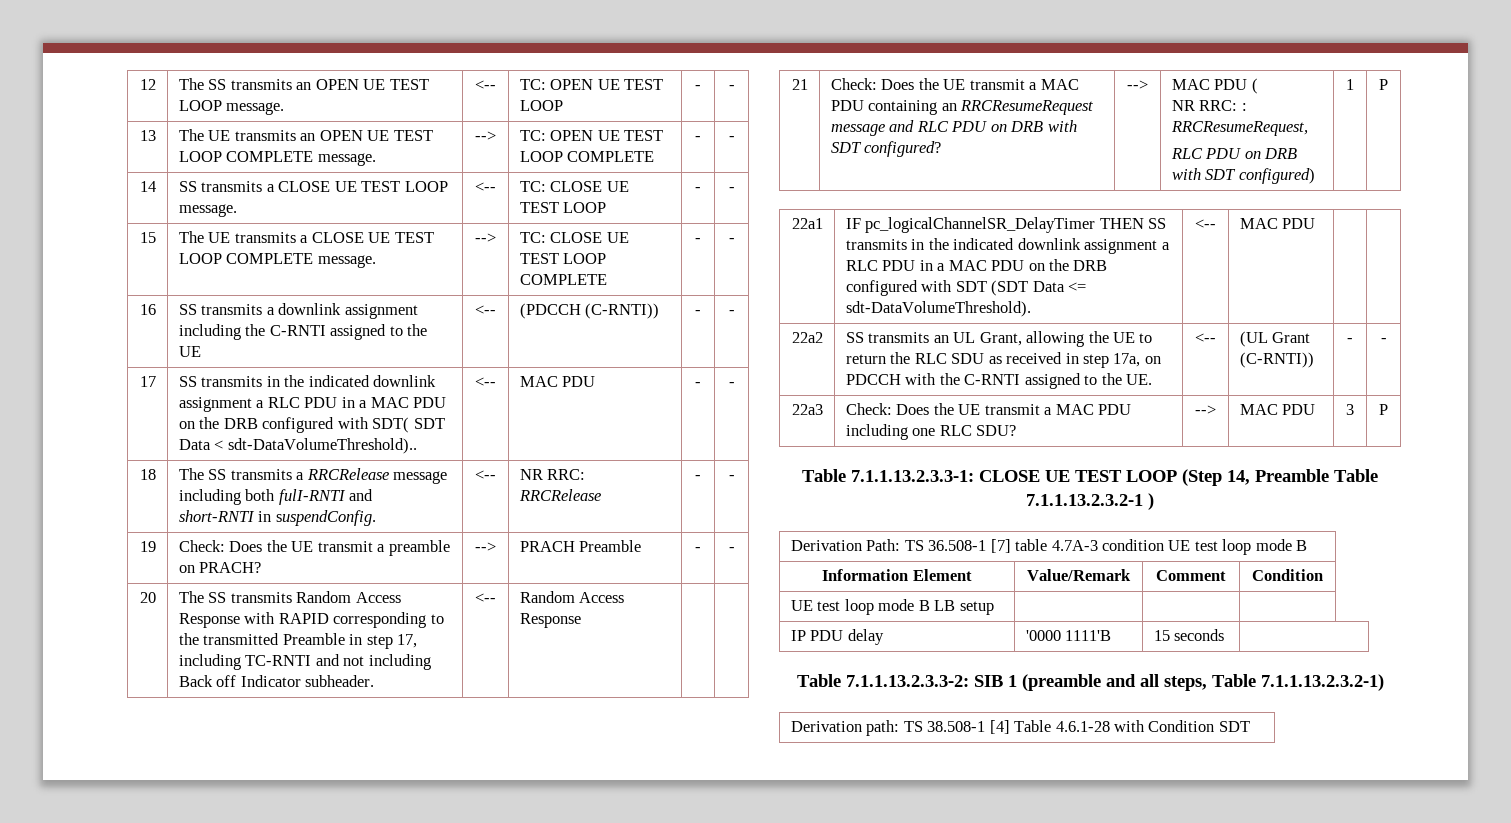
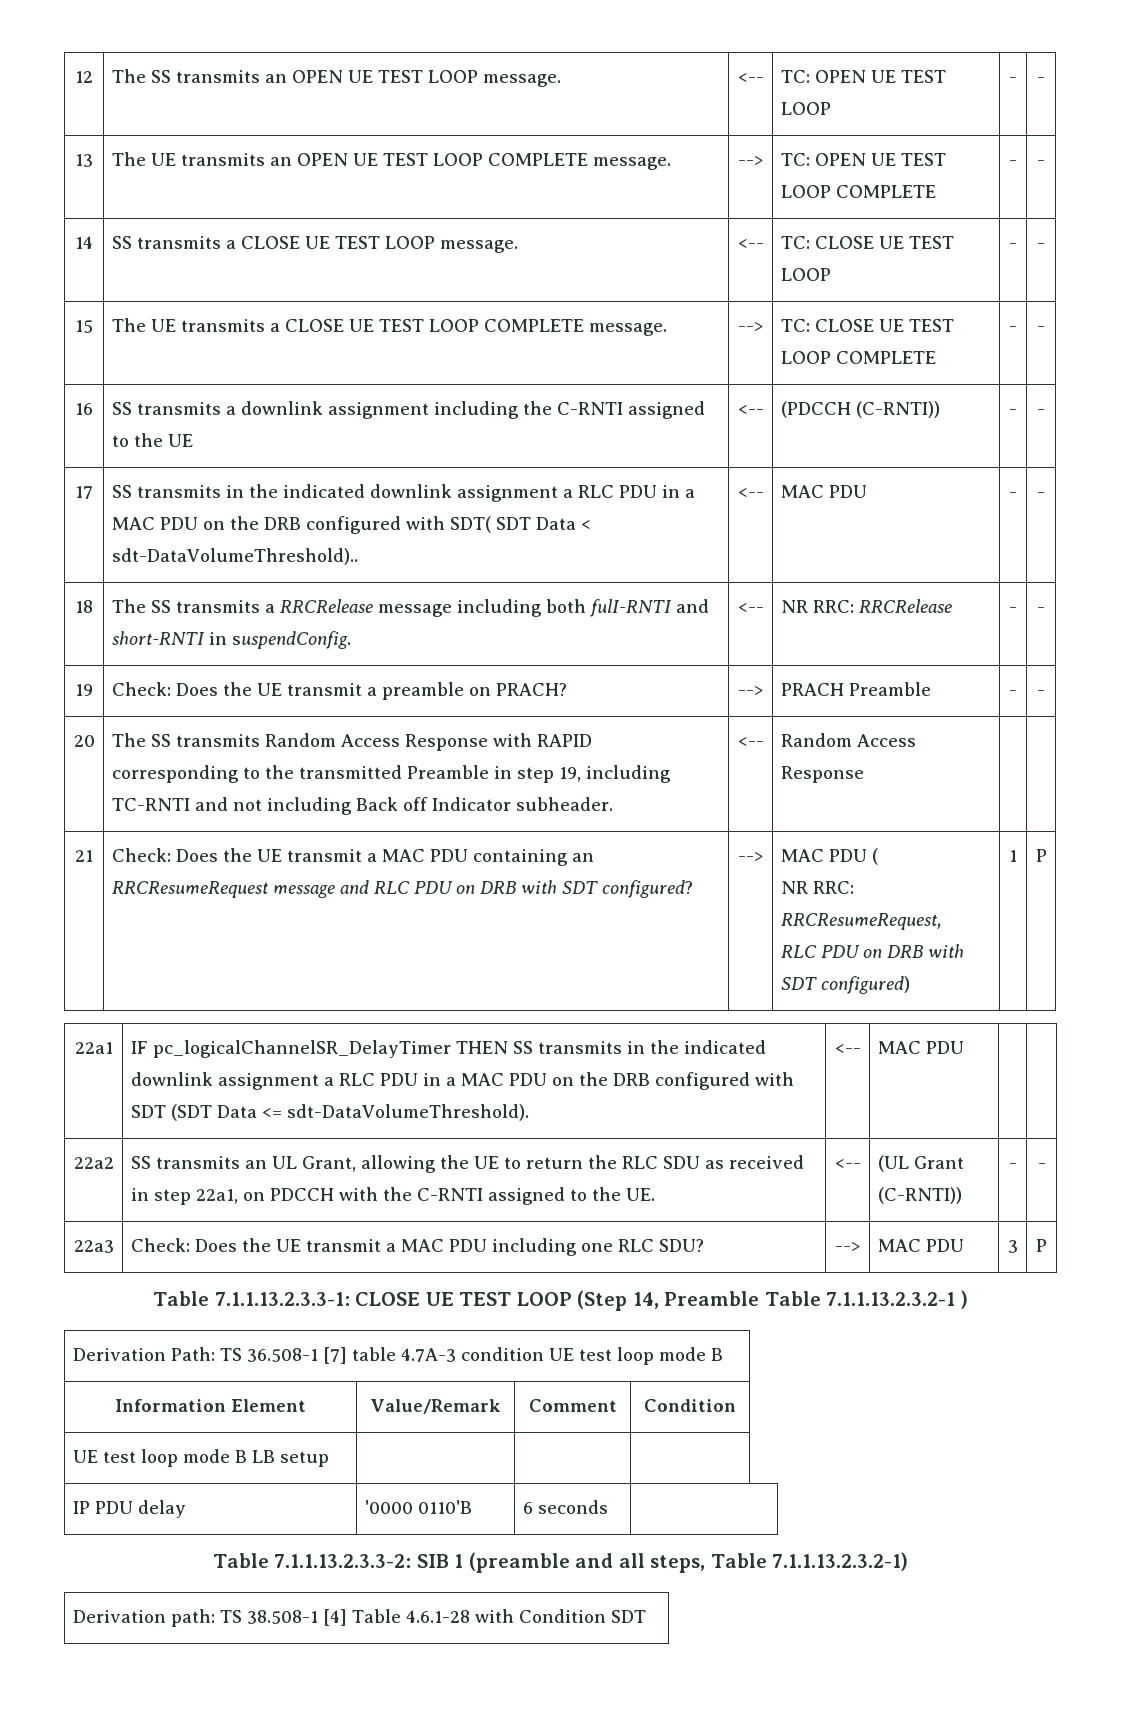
[397,634,418,648] 17, -> [558,767,581,782] 19,
[1241,103,1247,111] : -> (854, 887) none
[1113,353,1141,367] 17a, -> [195,1189,238,1204] 22a1,
[1065,630,1112,641] [1153,630,1170,641] 1111'B | 15 -> [417,1500,472,1514] [522,1502,533,1514] 0110'B | 6

